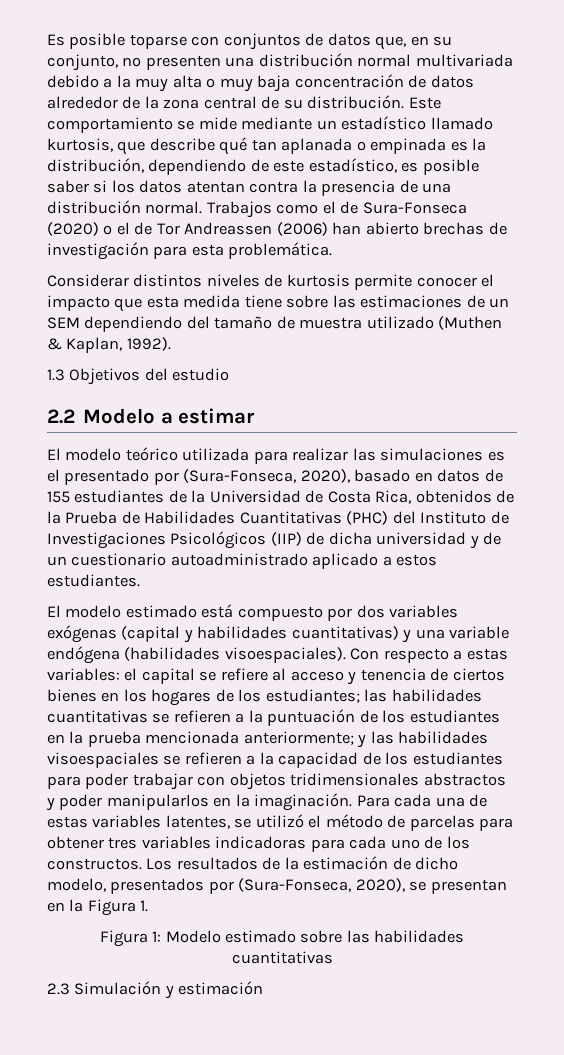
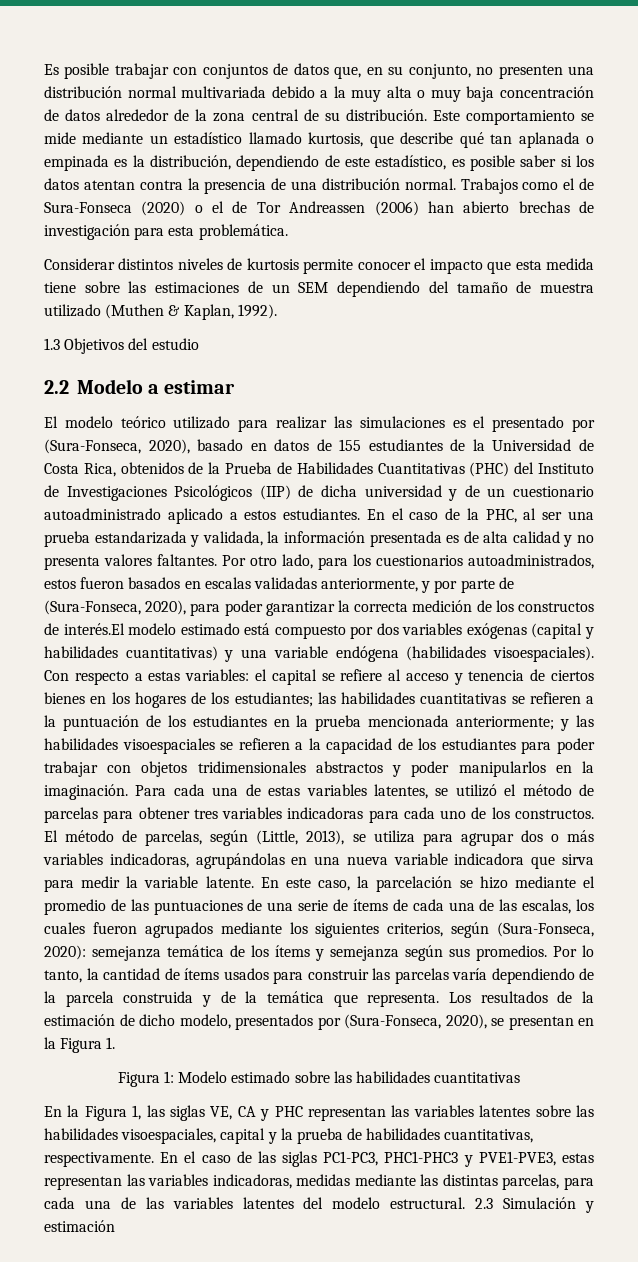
[129,34,187,49] toparse -> [114,63,169,79] trabajar
[182,448,250,461] utilizada -> [173,416,231,429] utilizado
[47,605,61,617] // El -> [366,508,594,523] [44,531,594,547] [44,554,594,570] [44,577,514,593] [44,600,594,616] [44,623,125,635] En el caso de la PHC, al ser una prueba estandarizada y validada, la información presentada es de alta calidad y no presenta valores faltantes. Por otro lado, para los cuestionarios autoadministrados, estos fueron basados en escalas validadas anteriormente, y por parte de (Sura-Fonseca, 2020), para poder garantizar la correcta medición de los constructos de interés.El
(142, 864) none -> [44,830,595,846] [43,853,594,869] [44,876,595,892] [44,899,595,915] [44,922,594,938] [44,945,594,961] [44,968,594,984] [44,991,440,1007] El método de parcelas, según (Little, 2013), se utiliza para agrupar dos o más variables indicadoras, agrupándolas en una nueva variable indicadora que sirva para medir la variable latente. En este caso, la parcelación se hizo mediante el promedio de las puntuaciones de una serie de ítems de cada una de las escalas, los cuales fueron agrupados mediante los siguientes criterios, según (Sura-Fonseca, 2020): semejanza temática de los ítems y semejanza según sus promedios. Por lo tanto, la cantidad de ítems usados para construir las parcelas varía dependiendo de la parcela construida y de la temática que representa.
(333, 957) none -> [44,1105,594,1121] [44,1128,534,1144] [44,1151,594,1167] [44,1174,594,1190] [44,1197,466,1209] En la Figura 1, las siglas VE, CA y PHC representan las variables latentes sobre las habilidades visoespaciales, capital y la prueba de habilidades cuantitativas, respectivamente. En el caso de las siglas PC1-PC3, PHC1-PHC3 y PVE1-PVE3, estas representan las variables indicadoras, medidas mediante las distintas parcelas, para cada una de las variables latentes del modelo estructural.

